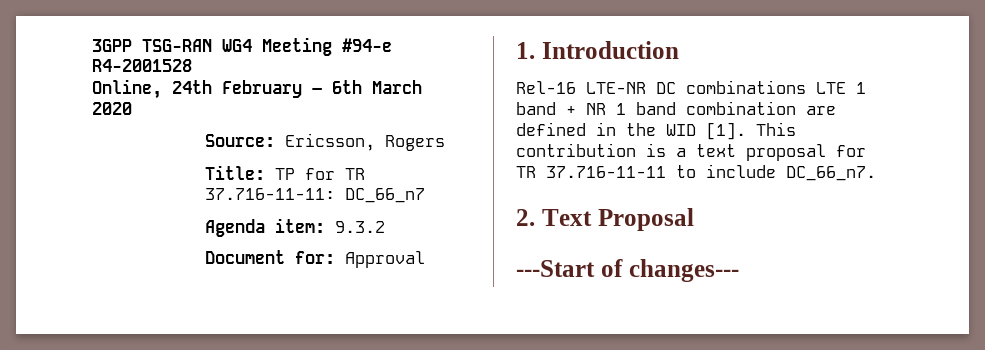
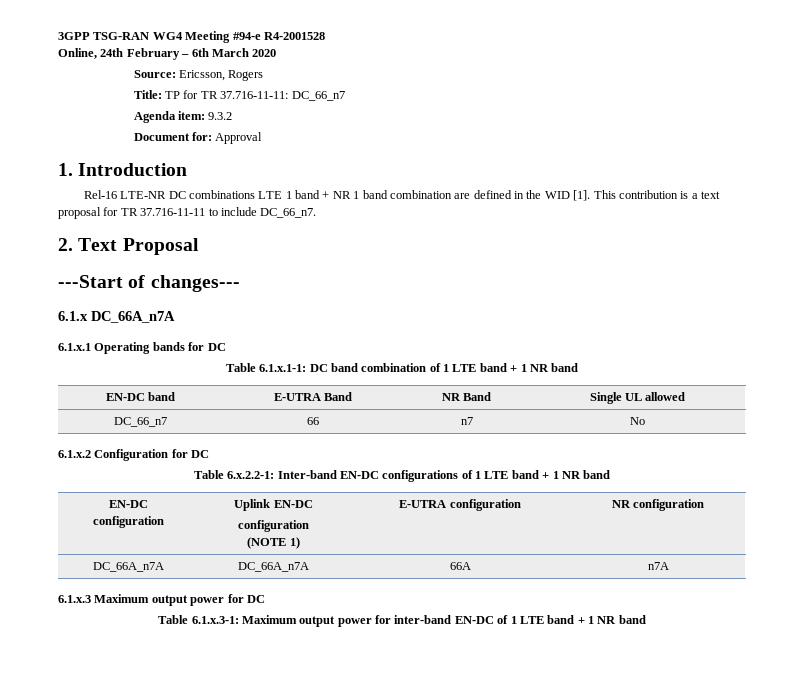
(739, 270) none -> [58,311,175,323] [58,342,226,354] [225,363,579,372] [105,392,176,401] [273,392,353,401] [441,392,492,401] [589,392,686,404] [114,417,167,427] [307,417,319,425] [460,417,473,425] [630,417,645,425] [58,449,210,461] [193,470,611,482] [108,500,148,508] [92,516,164,528] [234,499,313,511] [238,520,309,532] [247,537,300,549] [399,499,521,511] [611,499,705,511] [92,562,164,572] [238,562,309,572] [449,562,471,570] [647,562,669,570] [58,594,265,606] [158,615,646,627] // 6.1.x DC_66A_n7A // 6.1.x.1 Operating bands for DC // Table 6.1.x.1-1: DC band combination of 1 LTE band + 1 NR band // EN-DC band | E-UTRA Band | NR Band | Single UL allowed // DC_66_n7 | 66 | n7 | No // 6.1.x.2 Configuration for DC // Table 6.x.2.2-1: Inter-band EN-DC configurations of 1 LTE band + 1 NR band // EN-DC // configuration | Uplink EN-DC // configuration // (NOTE 1) | E-UTRA configuration | NR configuration // DC_66A_n7A | DC_66A_n7A | 66A | n7A // 6.1.x.3 Maximum output power for DC // Table 6.1.x.3-1: Maximum output power for inter-band EN-DC of 1 LTE band + 1 NR band

